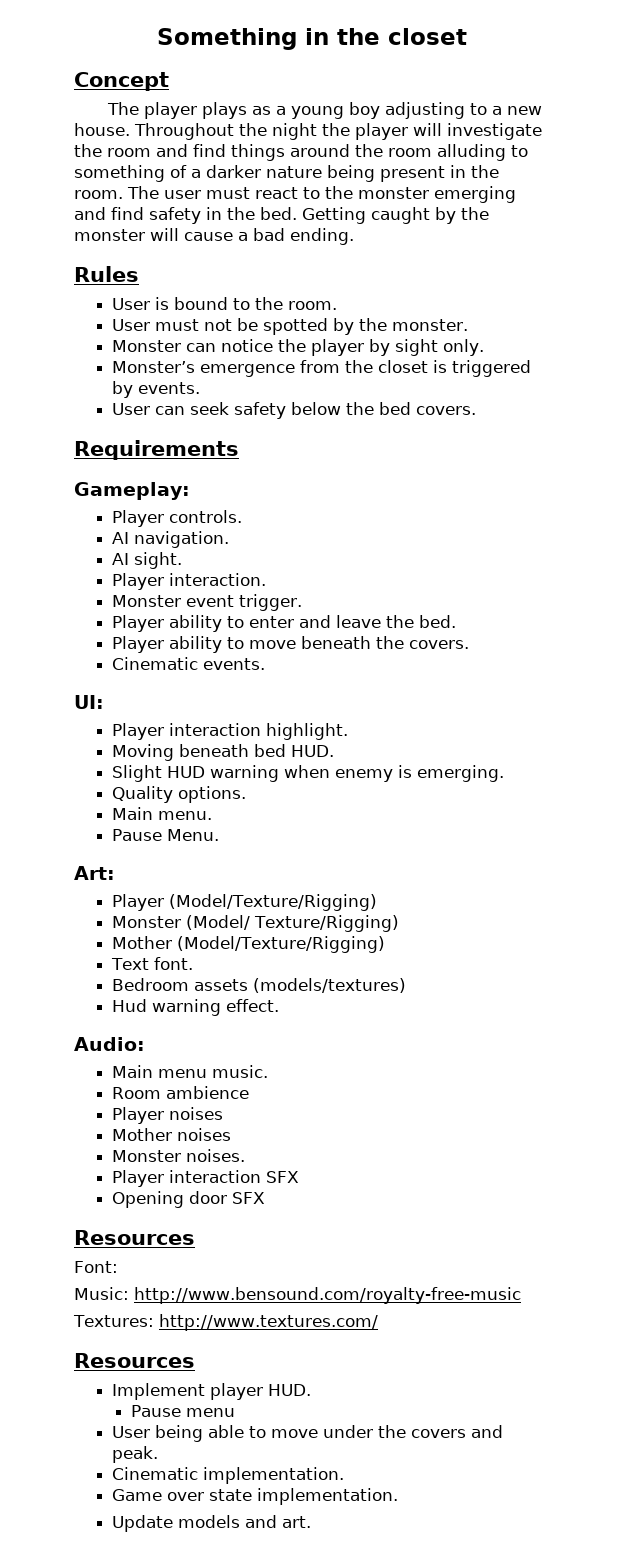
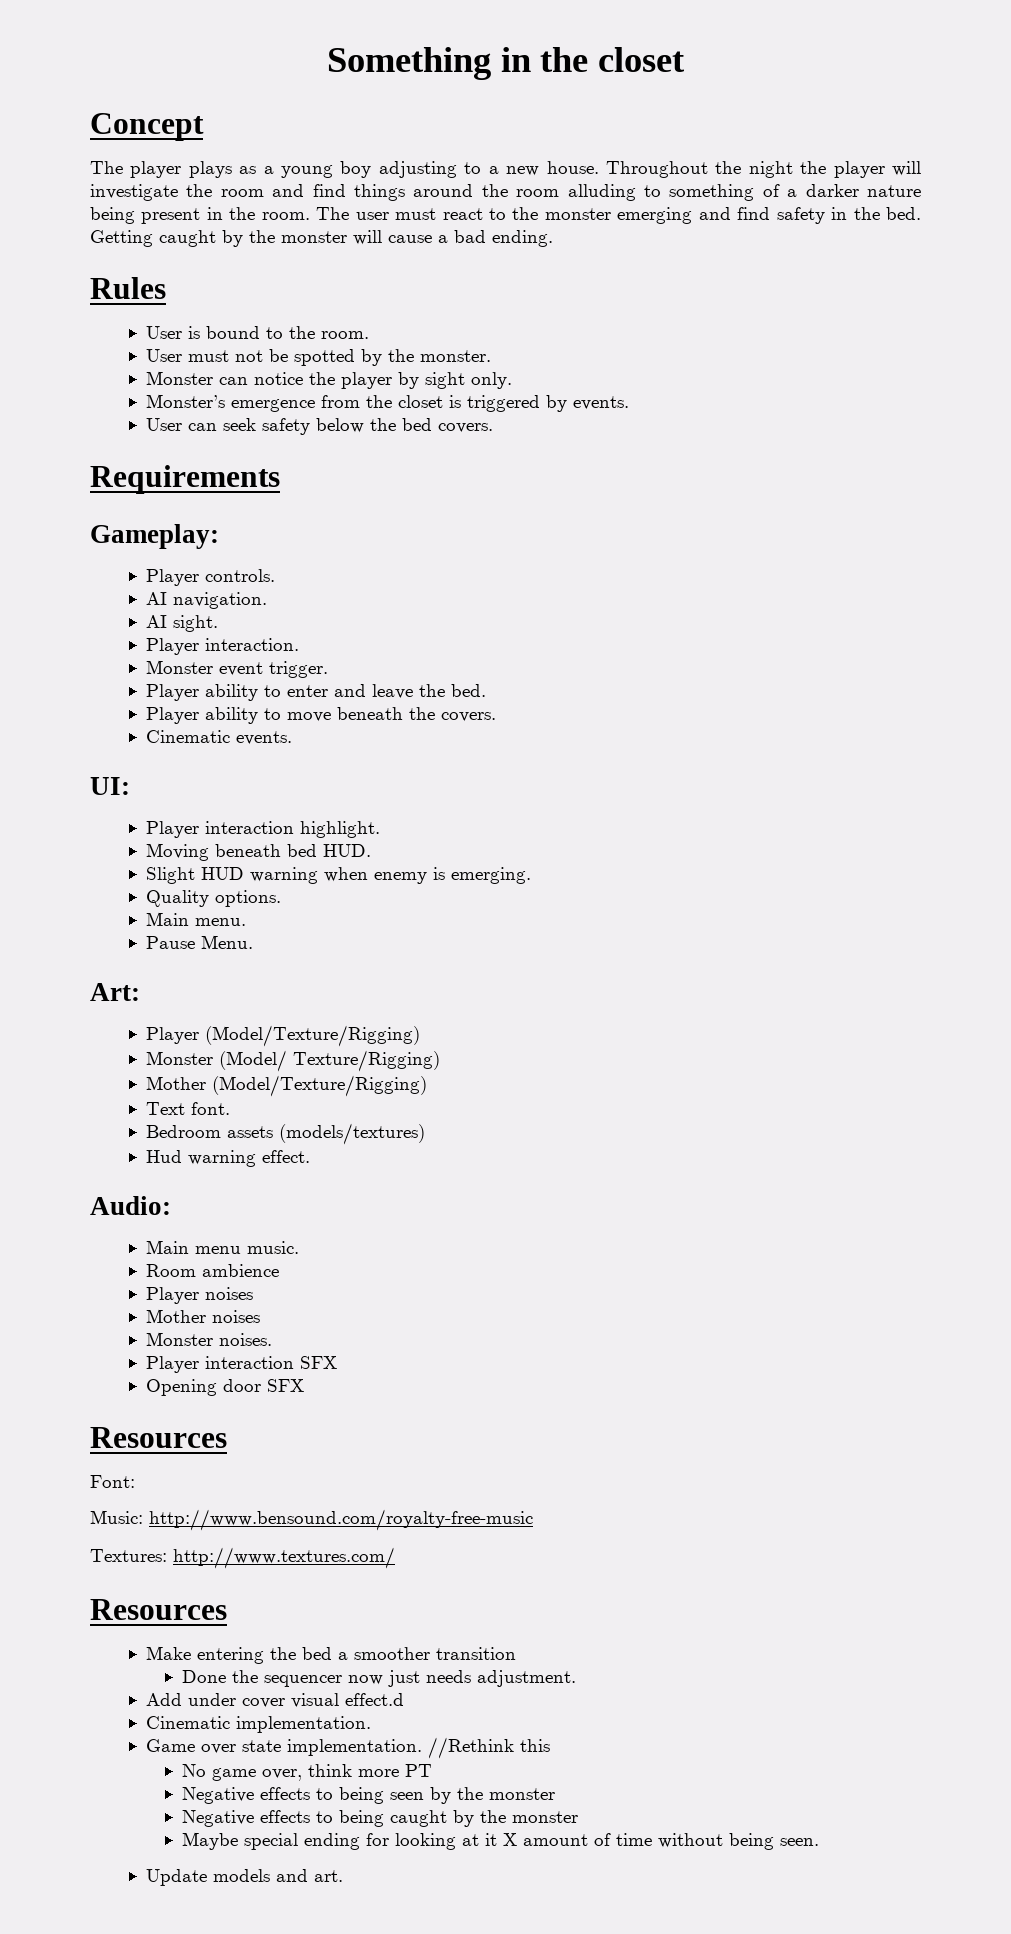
[111,1383,311,1400] [131,1405,236,1417] [111,1425,503,1442] [111,1446,158,1463] Implement player HUD. // Pause menu // User being able to move under the covers and peak. -> [146,1646,517,1664] [181,1670,576,1687] [146,1693,405,1708] Make entering the bed a smoother transition // Done the sequencer now just needs adjustment. // Add under cover visual effect.d
(398, 1496) none -> [428,1737,551,1759] [181,1764,432,1781] [181,1787,555,1804] [181,1810,578,1827] [181,1832,819,1850] //Rethink this // No game over, think more PT // Negative effects to being seen by the monster // Negative effects to being caught by the monster // Maybe special ending for looking at it X amount of time without being seen.

